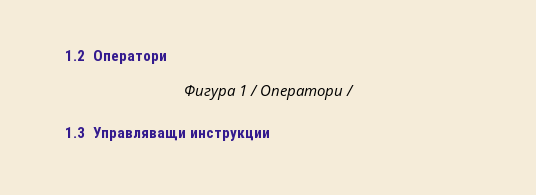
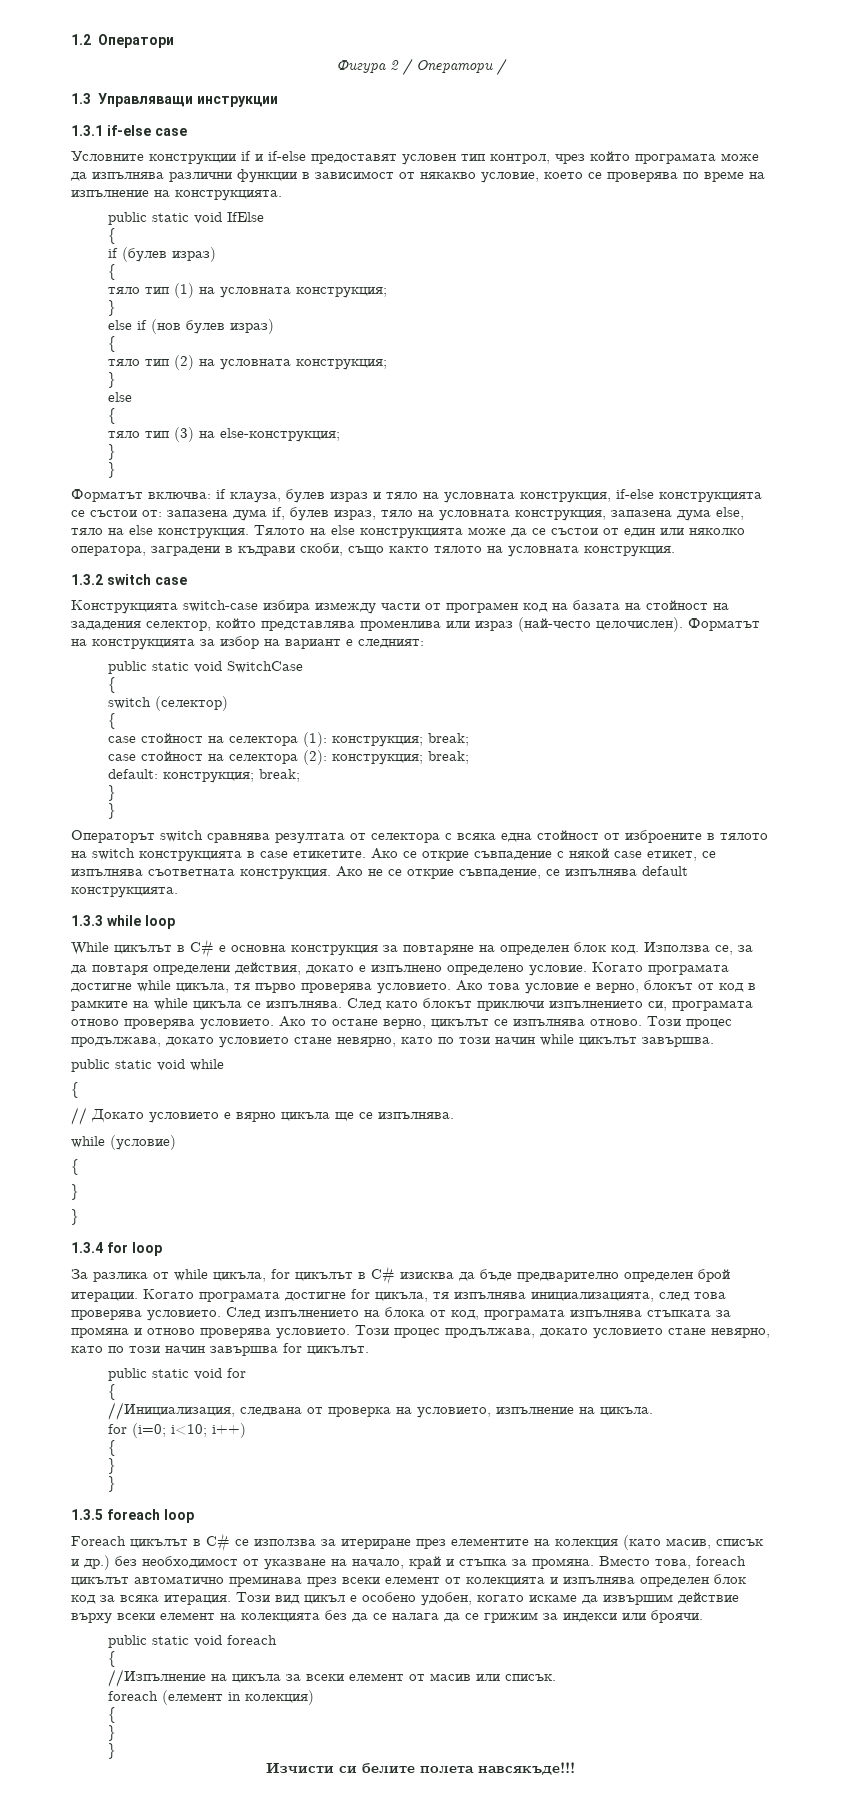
[238,85,247,96] 1 -> [390,60,399,70] 2
(270, 135) none -> [71,125,187,136] [71,151,759,165] [71,169,765,183] [71,190,282,201] [108,212,265,225] [108,228,117,244] [108,247,217,262] [108,264,117,280] [108,283,388,298] [108,300,117,316] [108,319,275,334] [108,336,117,352] [108,355,388,370] [108,372,117,388] [108,392,133,402] [108,408,117,424] [108,427,341,442] [108,444,117,460] [108,462,117,478] [71,489,762,503] [71,507,744,521] [71,525,745,539] [71,543,675,557] [71,574,187,585] [71,600,729,614] [71,617,760,632] [71,636,424,650] [108,661,304,674] [108,677,117,693] [108,696,229,711] [108,713,117,729] [108,732,470,747] [108,750,470,765] [108,769,301,783] [108,785,117,801] [108,803,117,819] [71,830,768,844] [71,848,716,862] [71,866,688,880] [71,887,178,898] [71,915,175,929] [71,939,753,958] [71,962,729,976] [71,980,756,994] [71,998,753,1011] [71,1016,732,1030] [71,1034,714,1048] [71,1059,224,1072] [71,1082,79,1098] [71,1107,454,1125] [71,1135,176,1150] [71,1159,79,1175] [71,1184,79,1200] [71,1209,79,1225] [71,1242,162,1256] [71,1266,730,1285] [71,1289,726,1302] [71,1307,731,1321] [71,1325,770,1339] [71,1343,369,1356] [108,1368,247,1381] [108,1384,117,1400] [108,1402,654,1420] [108,1423,247,1438] [108,1440,117,1456] [108,1458,117,1474] [108,1476,117,1492] [71,1509,194,1523] [71,1533,764,1552] [71,1555,746,1570] [71,1574,747,1587] [71,1592,739,1606] [71,1610,703,1624] [108,1635,278,1648] [108,1651,117,1667] [108,1669,557,1687] [108,1690,315,1705] [108,1707,117,1723] [108,1725,117,1741] [108,1743,117,1759] [266,1762,575,1775] // 1.3.1 if-else case // Условните конструкции if и if-else предоставят условен тип контрол, чрез който програмата може да изпълнява различни функции в зависимост от някакво условие, което се проверява по време на изпълнение на конструкцията. // public static void IfElse // { // if (булев израз) // { // тяло тип (1) на условната конструкция; // } // else if (нов булев израз) // { // тяло тип (2) на условната конструкция; // } // else // { // тяло тип (3) на else-конструкция; // } // } // Форматът включва: if клауза, булев израз и тяло на условната конструкция, if-else конструкцията се състои от: запазена дума if, булев израз, тяло на условната конструкция, запазена дума else, тяло на else конструкция. Тялото на else конструкцията може да се състои от един или няколко оператора, заградени в къдрави скоби, също както тялото на условната конструкция. // 1.3.2 switch case // Конструкцията switch-case избира измежду части от програмен код на базата на стойност на зададения селектор, който представлява променлива или израз (най-често целочислен). Форматът на конструкцията за избор на вариант е следният: // public static void SwitchCase // { // switch (селектор) // { // case стойност на селектора (1): конструкция; break; // case стойност на селектора (2): конструкция; break; // default: конструкция; break; // } // } // Операторът switch сравнява резултата от селектора с всяка една стойност от изброените в тялото на switch конструкцията в case етикетите. Ако се открие съвпадение с някой case етикет, се изпълнява съответната конструкция. Ако не се открие съвпадение, се изпълнява default конструкцията. // 1.3.3 while loop // While цикълът в C# е основна конструкция за повтаряне на определен блок код. Използва се, за да повтаря определени действия, докато е изпълнено определено условие. Когато програмата достигне while цикъла, тя първо проверява условието. Ако това условие е верно, блокът от код в рамките на while цикъла се изпълнява. След като блокът приключи изпълнението си, програмата отново проверява условието. Ако то остане верно, цикълът се изпълнява отново. Този процес продължава, докато условието стане невярно, като по този начин while цикълът завършва. // public static void while // { // // Докато условието е вярно цикъла ще се изпълнява. // while (условие) // { // } // } // 1.3.4 for loop // За разлика от while цикъла, for цикълът в C# изисква да бъде предварително определен брой итерации. Когато програмата достигне for цикъла, тя изпълнява инициализацията, след това проверява условието. След изпълнението на блока от код, програмата изпълнява стъпката за промяна и отново проверява условието. Този процес продължава, докато условието стане невярно, като по този начин завършва for цикълът. // public static void for // { // //Инициализация, следвана от проверка на условието, изпълнение на цикъла. // for (i=0; i<10; i++) // { // } // } // 1.3.5 foreach loop // Foreach цикълът в C# се използва за итериране през елементите на колекция (като масив, списък и др.) без необходимост от указване на начало, край и стъпка за промяна. Вместо това, foreach цикълът автоматично преминава през всеки елемент от колекцията и изпълнява определен блок код за всяка итерация. Този вид цикъл е особено удобен, когато искаме да извършим действие върху всеки елемент на колекцията без да се налага да се грижим за индекси или броячи. // public static void foreach // { // //Изпълнение на цикъла за всеки елемент от масив или списък. // foreach (елемент in колекция) // { // } // } // Изчисти си белите полета навсякъде!!!

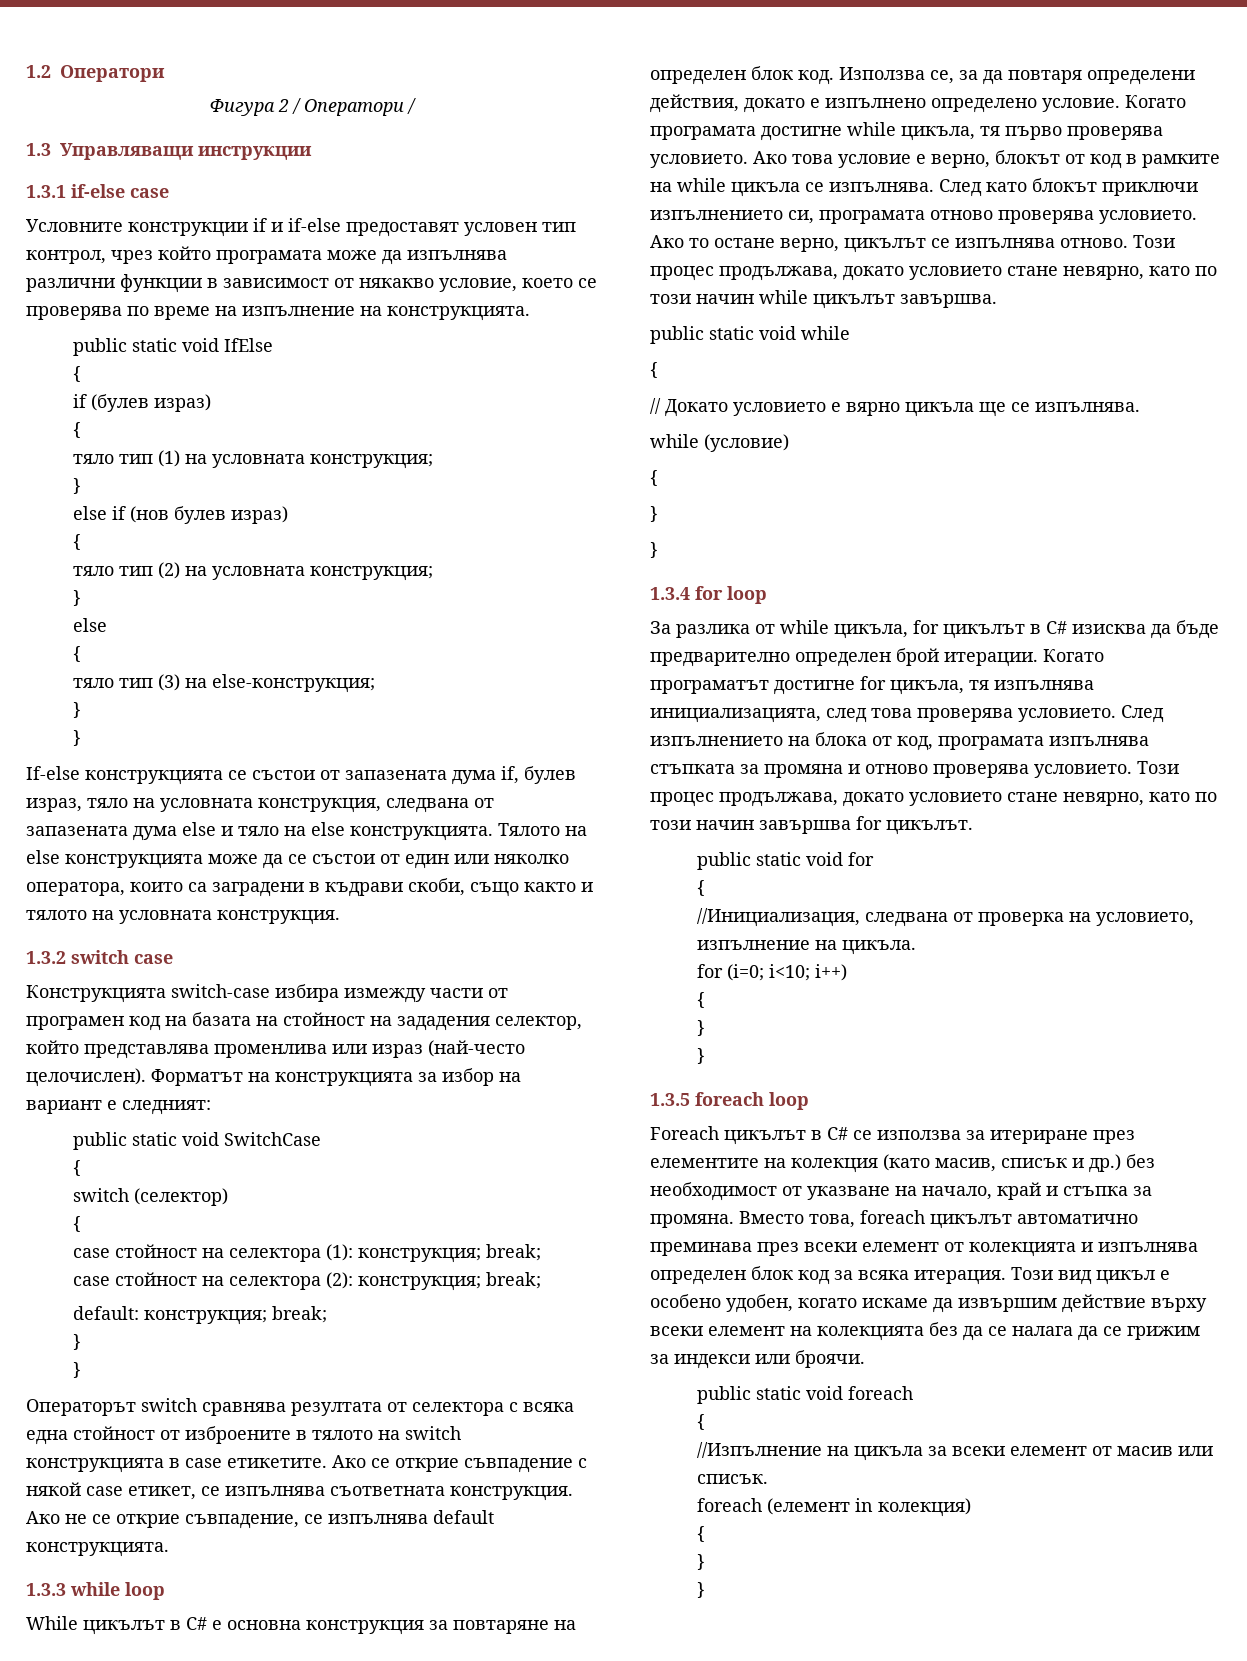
[71,489,654,503] Форматът включва: if клауза, булев израз и тяло на условната конструкция, if-else -> [26,766,80,780] If-else
[142,510,228,517] от: запазена -> [320,770,447,780] от запазената
[611,507,744,521] запазена дума else, -> [386,798,494,813] [26,822,233,841] следвана от запазената дума else и
[158,528,249,539] конструкция. -> [350,826,493,841] конструкцията.
(146, 551) none -> [130,882,207,892] които са
(429, 549) none -> [581,882,593,892] и
[199,1291,280,1302] програмата -> [650,680,769,694] програматът
[266,1762,575,1775] // Изчисти си белите полета навсякъде!!! -> (705, 1590) none

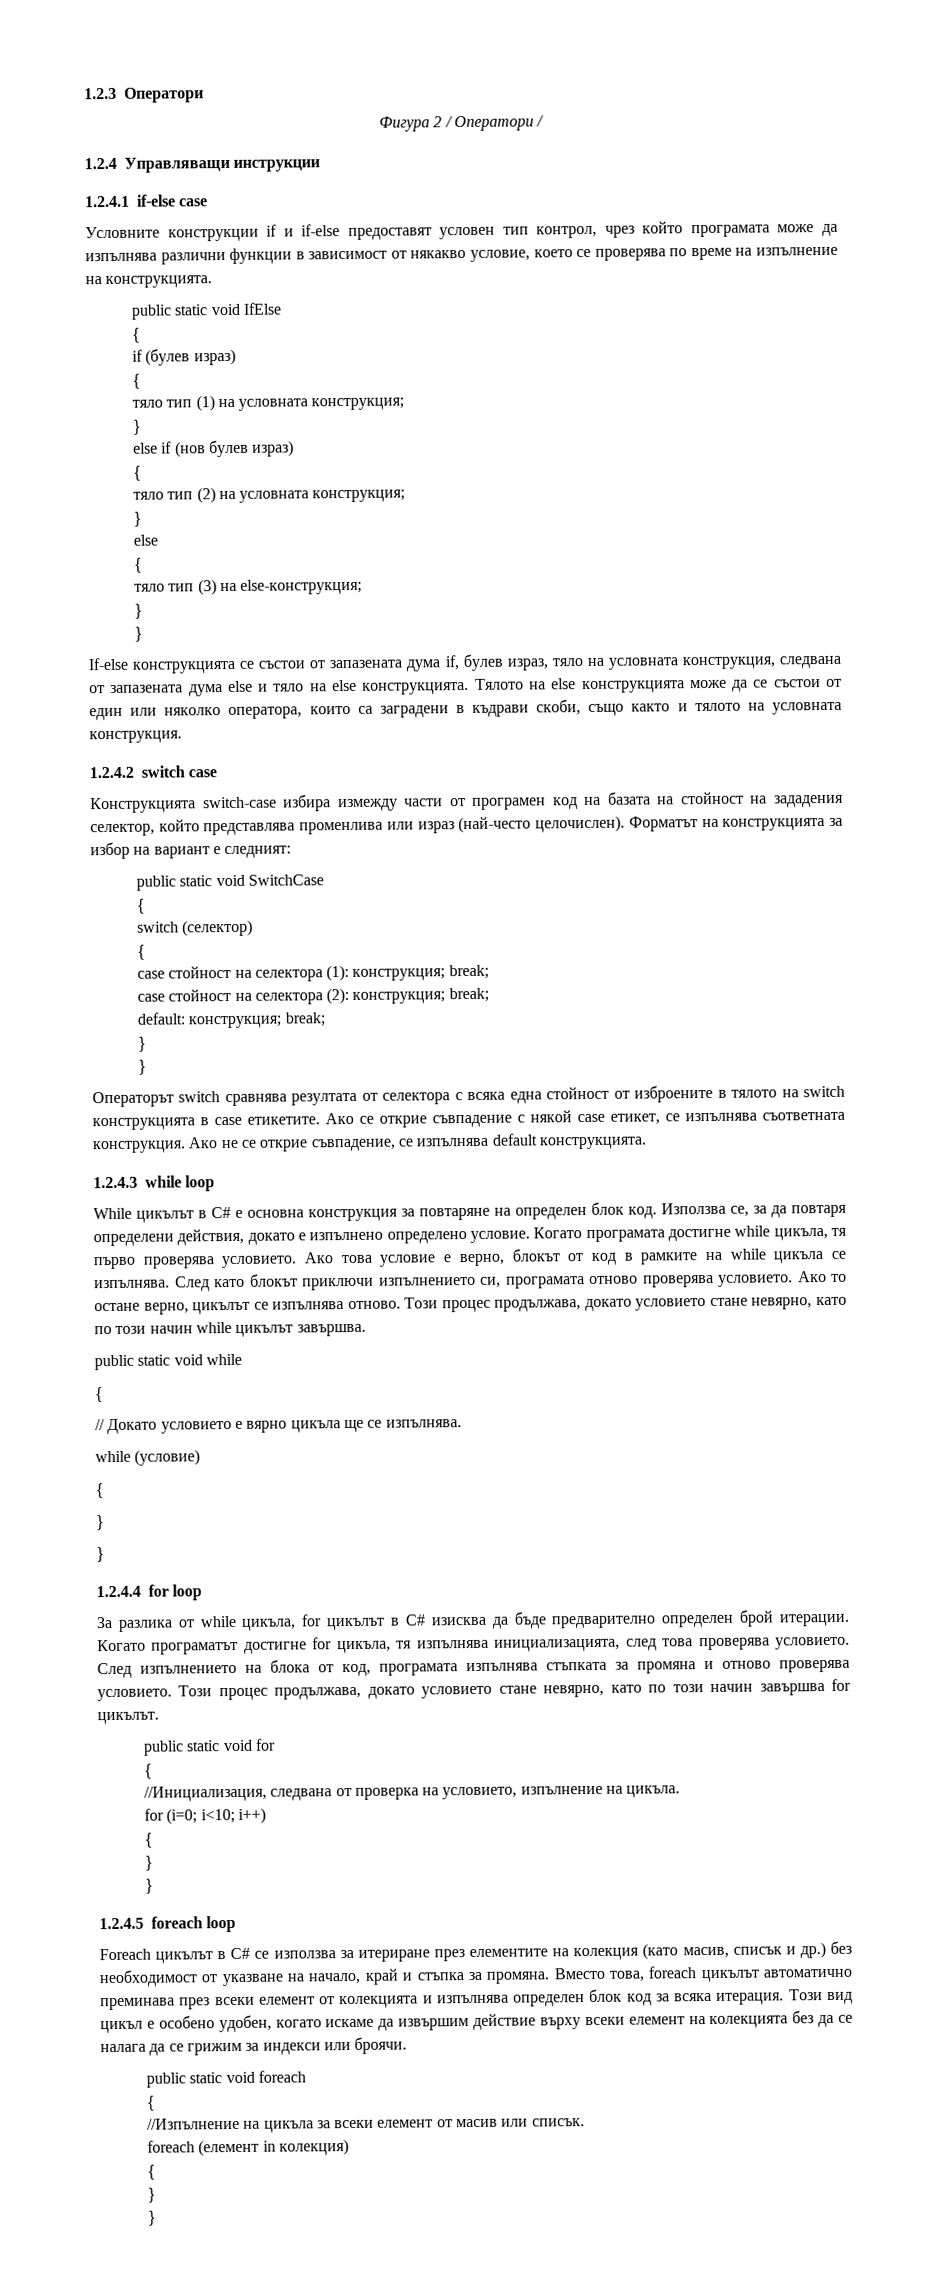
[26,65,51,78] 1.2 -> [84,87,117,100] 1.2.3
[26,143,51,156] 1.3 -> [84,157,117,170] 1.2.4
[26,185,66,198] 1.3.1 -> [85,195,130,208] 1.2.4.1
[26,951,66,964] 1.3.2 -> [89,766,134,779] 1.2.4.2
[26,1583,66,1596] 1.3.3 -> [93,1176,138,1189] 1.2.4.3
[650,587,690,600] 1.3.4 -> [96,1585,141,1598] 1.2.4.4
[650,1093,690,1106] 1.3.5 -> [99,1917,144,1930] 1.2.4.5

